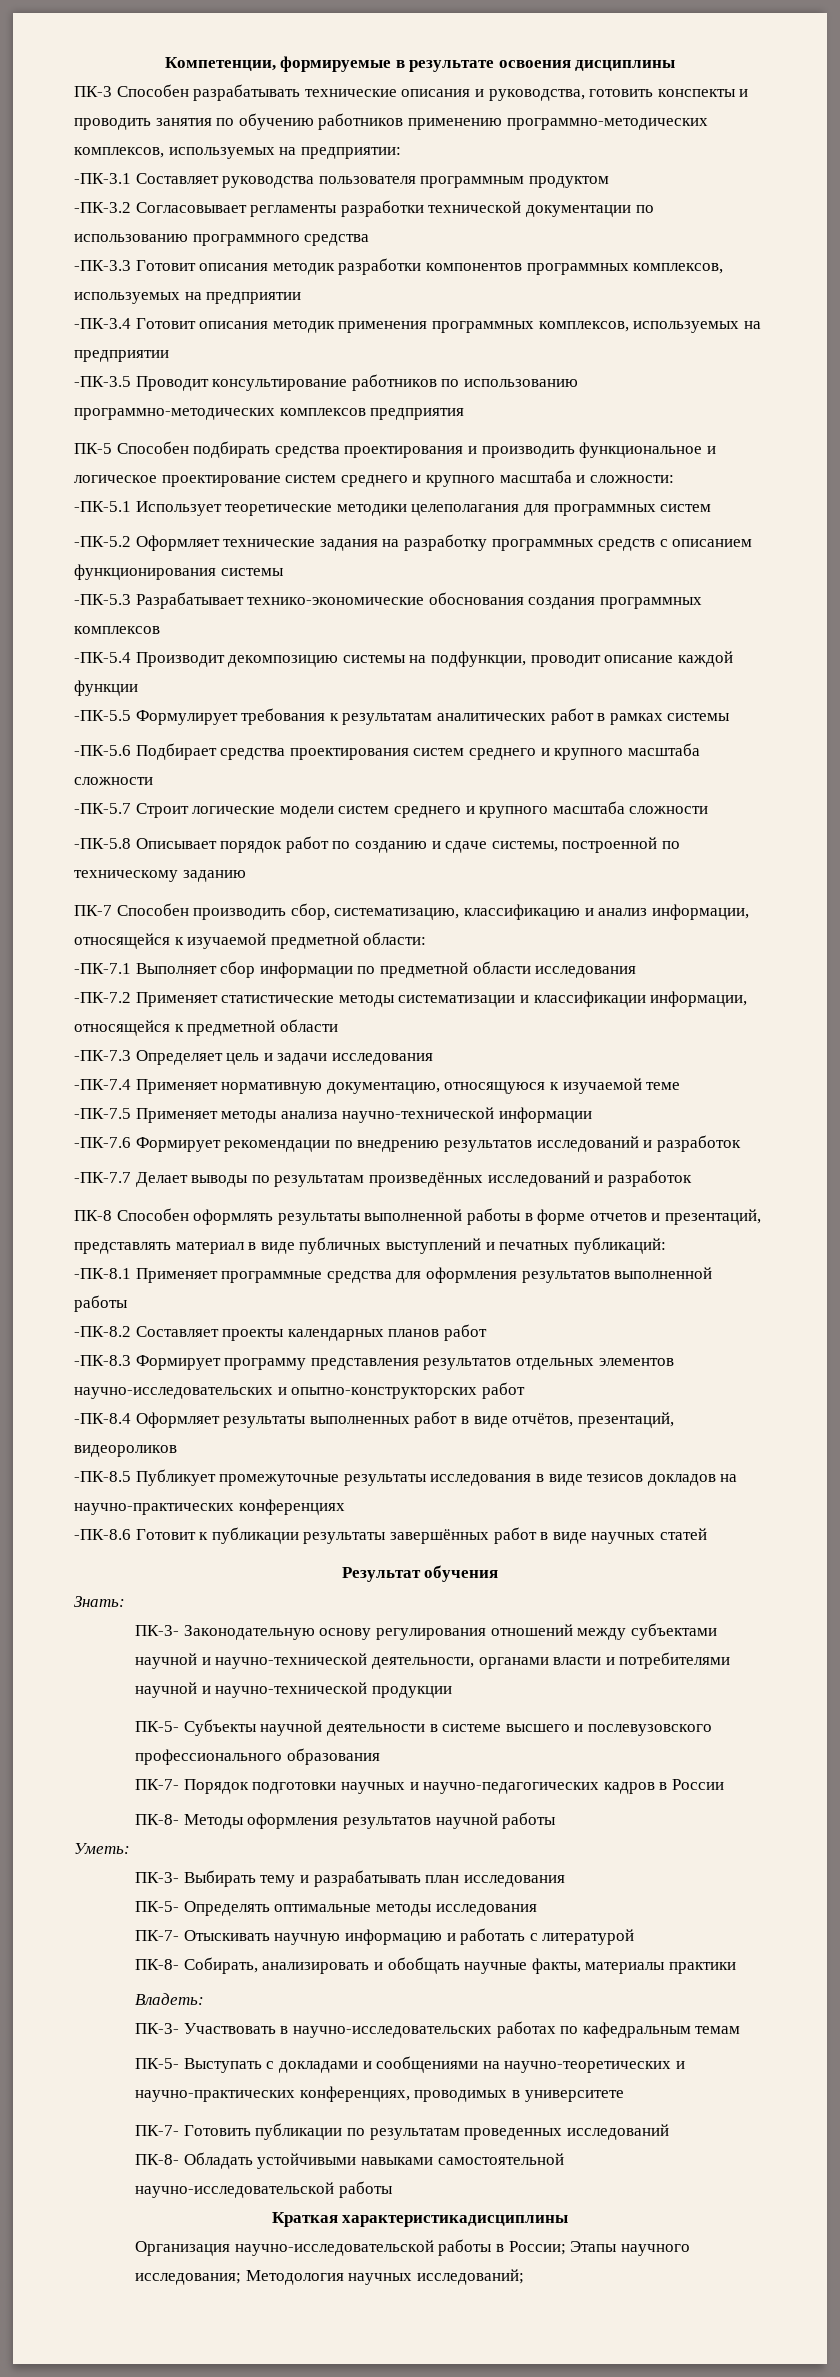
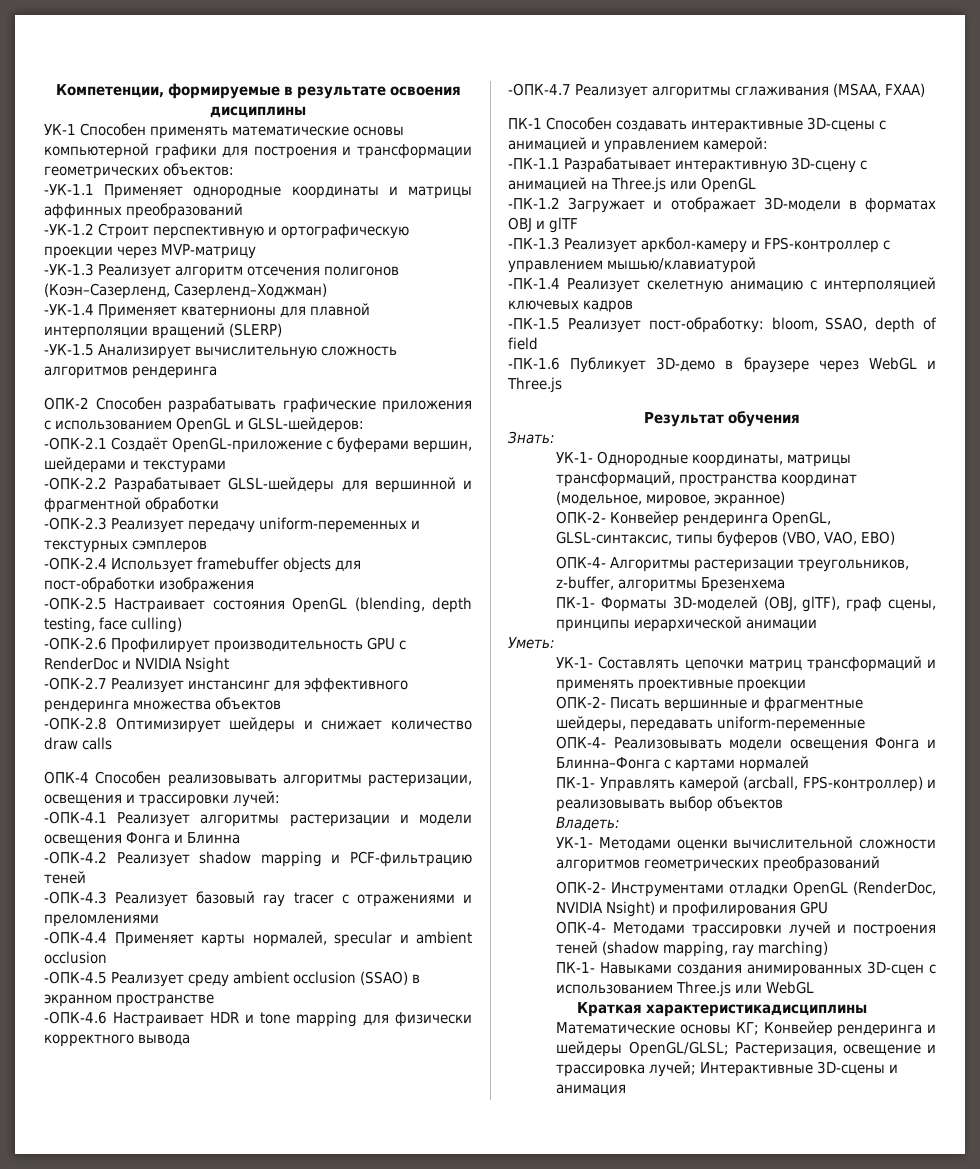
[74,84,749,101] [74,113,708,130] [74,147,401,159] [74,173,609,188] [74,200,654,217] [74,234,370,246] [74,258,724,275] [74,292,302,304] [74,318,761,333] [74,350,169,362] [74,374,578,391] [74,408,465,420] [74,441,716,458] [74,470,674,487] [74,501,712,516] [74,534,753,551] [74,564,284,580] [74,592,702,609] [74,626,160,634] [74,651,733,667] [74,680,138,696] [74,708,731,725] [74,743,700,760] [74,777,153,785] [74,801,709,818] [74,836,680,853] [74,870,246,882] [74,903,749,920] [74,932,427,949] [74,961,637,978] [74,991,748,1007] [74,1019,338,1036] [74,1050,433,1065] [74,1078,681,1094] [74,1107,592,1123] [74,1135,741,1152] [74,1170,692,1187] [74,1208,761,1225] [74,1237,666,1254] [74,1267,713,1283] [74,1295,128,1312] [74,1324,487,1341] [74,1355,674,1370] [74,1382,525,1399] [74,1411,674,1428] [74,1445,177,1457] [74,1469,738,1486] [74,1499,345,1515] [74,1527,707,1544] [341,1565,499,1582] [74,1596,125,1607] [135,1623,717,1640] [135,1652,731,1669] [135,1682,452,1698] [135,1719,712,1736] [135,1748,380,1765] [135,1779,724,1794] [135,1812,557,1829] [74,1843,130,1854] [135,1870,565,1887] [135,1901,537,1916] [135,1928,635,1945] [135,1957,736,1974] [135,1993,205,2005] [135,2021,741,2038] [135,2056,685,2073] [135,2086,624,2102] [135,2123,669,2140] [135,2152,564,2169] [135,2181,393,2198] [271,2212,569,2227] [135,2239,690,2256] [135,2269,524,2285] ПК-3 Способен разрабатывать технические описания и руководства, готовить конспекты и проводить занятия по обучению работников применению программно-методических комплексов, используемых на предприятии: // -ПК-3.1 Составляет руководства пользователя программным продуктом // -ПК-3.2 Согласовывает регламенты разработки технической документации по использованию программного средства // -ПК-3.3 Готовит описания методик разработки компонентов программных комплексов, используемых на предприятии // -ПК-3.4 Готовит описания методик применения программных комплексов, используемых на предприятии // -ПК-3.5 Проводит консультирование работников по использованию программно-методических комплексов предприятия // ПК-5 Способен подбирать средства проектирования и производить функциональное и логическое проектирование систем среднего и крупного масштаба и сложности: // -ПК-5.1 Использует теоретические методики целеполагания для программных систем // -ПК-5.2 Оформляет технические задания на разработку программных средств с описанием функционирования системы // -ПК-5.3 Разрабатывает технико-экономические обоснования создания программных комплексов // -ПК-5.4 Производит декомпозицию системы на подфункции, проводит описание каждой функции // -ПК-5.5 Формулирует требования к результатам аналитических работ в рамках системы // -ПК-5.6 Подбирает средства проектирования систем среднего и крупного масштаба сложности // -ПК-5.7 Строит логические модели систем среднего и крупного масштаба сложности // -ПК-5.8 Описывает порядок работ по созданию и сдаче системы, построенной по техническому заданию // ПК-7 Способен производить сбор, систематизацию, классификацию и анализ информации, относящейся к изучаемой предметной области: // -ПК-7.1 Выполняет сбор информации по предметной области исследования // -ПК-7.2 Применяет статистические методы систематизации и классификации информации, относящейся к предметной области // -ПК-7.3 Определяет цель и задачи исследования // -ПК-7.4 Применяет нормативную документацию, относящуюся к изучаемой теме // -ПК-7.5 Применяет методы анализа научно-технической информации // -ПК-7.6 Формирует рекомендации по внедрению результатов исследований и разработок // -ПК-7.7 Делает выводы по результатам произведённых исследований и разработок // ПК-8 Способен оформлять результаты выполненной работы в форме отчетов и презентаций, представлять материал в виде публичных выступлений и печатных публикаций: // -ПК-8.1 Применяет программные средства для оформления результатов выполненной работы // -ПК-8.2 Составляет проекты календарных планов работ // -ПК-8.3 Формирует программу представления результатов отдельных элементов научно-исследовательских и опытно-конструкторских работ // -ПК-8.4 Оформляет результаты выполненных работ в виде отчётов, презентаций, видеороликов // -ПК-8.5 Публикует промежуточные результаты исследования в виде тезисов докладов на научно-практических конференциях // -ПК-8.6 Готовит к публикации результаты завершённых работ в виде научных статей // Результат обучения // Знать: // ПК-3- Законодательную основу регулирования отношений между субъектами научной и научно-технической деятельности, органами власти и потребителями научной и научно-технической продукции // ПК-5- Субъекты научной деятельности в системе высшего и послевузовского профессионального образования // ПК-7- Порядок подготовки научных и научно-педагогических кадров в России // ПК-8- Методы оформления результатов научной работы // Уметь: // ПК-3- Выбирать тему и разрабатывать план исследования // ПК-5- Определять оптимальные методы исследования // ПК-7- Отыскивать научную информацию и работать с литературой // ПК-8- Собирать, анализировать и обобщать научные факты, материалы практики // Владеть: // ПК-3- Участвовать в научно-исследовательских работах по кафедральным темам // ПК-5- Выступать с докладами и сообщениями на научно-теоретических и научно-практических конференциях, проводимых в университете // ПК-7- Готовить публикации по результатам проведенных исследований // ПК-8- Обладать устойчивыми навыками самостоятельной научно-исследовательской работы // Краткая характеристикадисциплины // Организация научно-исследовательской работы в России; Этапы научного исследования; Методология научных исследований; -> [44,123,404,139] [44,143,472,159] [44,163,234,179] [44,184,472,199] [44,203,243,219] [44,223,409,239] [44,244,256,259] [44,263,399,279] [44,283,327,299] [44,303,370,319] [44,323,282,339] [44,344,397,359] [44,366,217,379] [44,397,472,413] [44,417,364,433] [44,437,472,453] [44,457,226,473] [44,477,472,493] [44,497,219,513] [44,517,420,533] [44,540,207,553] [44,557,361,573] [44,577,254,593] [44,597,472,613] [44,617,182,633] [44,637,406,653] [44,657,229,673] [44,677,408,693] [44,697,281,713] [44,717,473,733] [44,737,112,750] [44,771,472,787] [44,791,280,807] [44,811,472,827] [44,832,240,846] [44,851,472,867] [44,871,86,884] [44,891,473,907] [44,914,159,927] [44,931,472,947] [44,951,107,964] [44,971,420,987] [44,994,214,1007] [44,1011,472,1027] [44,1034,190,1047] [508,83,925,99] [508,117,886,133] [508,137,768,153] [508,157,867,173] [508,177,756,193] [508,197,936,213] [508,217,578,233] [508,237,890,253] [508,257,756,273] [508,277,936,293] [508,300,633,313] [508,317,937,333] [508,337,538,350] [508,357,936,373] [507,377,562,393] [644,411,800,427] [508,431,555,444] [556,451,852,467] [556,471,858,487] [556,491,786,507] [556,511,832,527] [556,531,896,547] [556,556,910,572] [556,576,786,592] [556,596,936,612] [556,616,818,632] [508,637,555,649] [556,656,936,672] [556,679,807,692] [556,696,864,712] [556,716,866,732] [556,736,936,751] [556,756,810,772] [556,776,936,792] [556,796,784,812] [556,817,621,831] [556,836,936,851] [556,856,881,872] [556,881,936,897] [556,901,829,917] [556,921,936,937] [556,941,829,957] [556,961,936,977] [556,981,815,997] [577,1002,867,1017] [556,1021,936,1037] [556,1041,936,1057] [556,1061,899,1077] [556,1084,627,1096] УК-1 Способен применять математические основы компьютерной графики для построения и трансформации геометрических объектов: // -УК-1.1 Применяет однородные координаты и матрицы аффинных преобразований // -УК-1.2 Строит перспективную и ортографическую проекции через MVP-матрицу // -УК-1.3 Реализует алгоритм отсечения полигонов (Коэн–Сазерленд, Сазерленд–Ходжман) // -УК-1.4 Применяет кватернионы для плавной интерполяции вращений (SLERP) // -УК-1.5 Анализирует вычислительную сложность алгоритмов рендеринга // ОПК-2 Способен разрабатывать графические приложения с использованием OpenGL и GLSL-шейдеров: // -ОПК-2.1 Создаёт OpenGL-приложение с буферами вершин, шейдерами и текстурами // -ОПК-2.2 Разрабатывает GLSL-шейдеры для вершинной и фрагментной обработки // -ОПК-2.3 Реализует передачу uniform-переменных и текстурных сэмплеров // -ОПК-2.4 Использует framebuffer objects для пост-обработки изображения // -ОПК-2.5 Настраивает состояния OpenGL (blending, depth testing, face culling) // -ОПК-2.6 Профилирует производительность GPU с RenderDoc и NVIDIA Nsight // -ОПК-2.7 Реализует инстансинг для эффективного рендеринга множества объектов // -ОПК-2.8 Оптимизирует шейдеры и снижает количество draw calls // ОПК-4 Способен реализовывать алгоритмы растеризации, освещения и трассировки лучей: // -ОПК-4.1 Реализует алгоритмы растеризации и модели освещения Фонга и Блинна // -ОПК-4.2 Реализует shadow mapping и PCF-фильтрацию теней // -ОПК-4.3 Реализует базовый ray tracer с отражениями и преломлениями // -ОПК-4.4 Применяет карты нормалей, specular и ambient occlusion // -ОПК-4.5 Реализует среду ambient occlusion (SSAO) в экранном пространстве // -ОПК-4.6 Настраивает HDR и tone mapping для физически корректного вывода // -ОПК-4.7 Реализует алгоритмы сглаживания (MSAA, FXAA) // ПК-1 Способен создавать интерактивные 3D-сцены с анимацией и управлением камерой: // -ПК-1.1 Разрабатывает интерактивную 3D-сцену с анимацией на Three.js или OpenGL // -ПК-1.2 Загружает и отображает 3D-модели в форматах OBJ и glTF // -ПК-1.3 Реализует аркбол-камеру и FPS-контроллер с управлением мышью/клавиатурой // -ПК-1.4 Реализует скелетную анимацию с интерполяцией ключевых кадров // -ПК-1.5 Реализует пост-обработку: bloom, SSAO, depth of field // -ПК-1.6 Публикует 3D-демо в браузере через WebGL и Three.js // Результат обучения // Знать: // УК-1- Однородные координаты, матрицы трансформаций, пространства координат (модельное, мировое, экранное) // ОПК-2- Конвейер рендеринга OpenGL, GLSL-синтаксис, типы буферов (VBO, VAO, EBO) // ОПК-4- Алгоритмы растеризации треугольников, z-buffer, алгоритмы Брезенхема // ПК-1- Форматы 3D-моделей (OBJ, glTF), граф сцены, принципы иерархической анимации // Уметь: // УК-1- Составлять цепочки матриц трансформаций и применять проективные проекции // ОПК-2- Писать вершинные и фрагментные шейдеры, передавать uniform-переменные // ОПК-4- Реализовывать модели освещения Фонга и Блинна–Фонга с картами нормалей // ПК-1- Управлять камерой (arcball, FPS-контроллер) и реализовывать выбор объектов // Владеть: // УК-1- Методами оценки вычислительной сложности алгоритмов геометрических преобразований // ОПК-2- Инструментами отладки OpenGL (RenderDoc, NVIDIA Nsight) и профилирования GPU // ОПК-4- Методами трассировки лучей и построения теней (shadow mapping, ray marching) // ПК-1- Навыками создания анимированных 3D-сцен с использованием Three.js или WebGL // Краткая характеристикадисциплины // Математические основы КГ; Конвейер рендеринга и шейдеры OpenGL/GLSL; Растеризация, освещение и трассировка лучей; Интерактивные 3D-сцены и анимация

